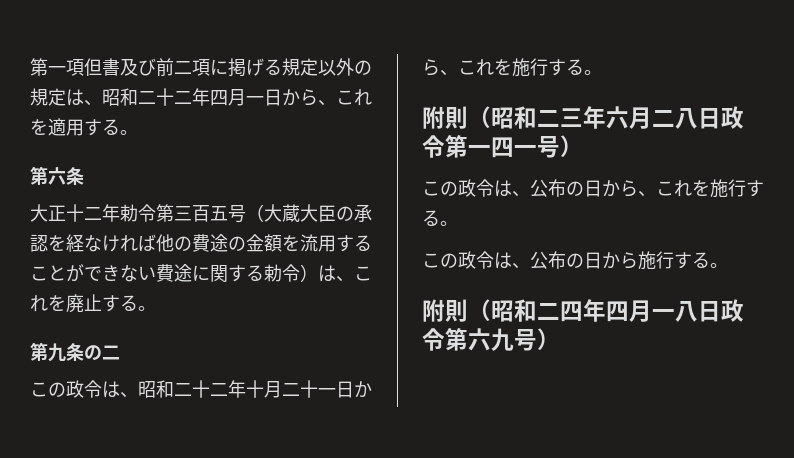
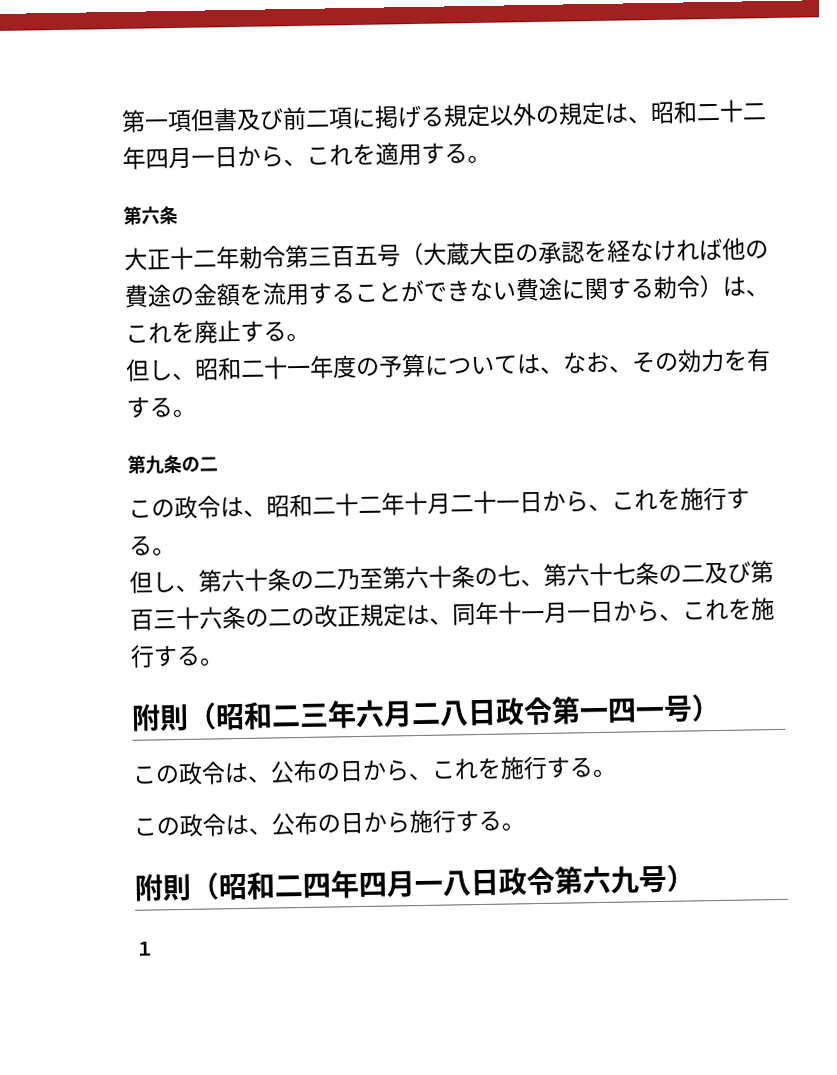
(156, 308) none -> [125,348,771,382] [126,396,196,418] // 但し、昭和二十一年度の予算については、なお、その効力を有する。
(602, 72) none -> [129,560,774,594] [130,597,775,631] [130,644,224,668] // 但し、第六十条の二乃至第六十条の七、第六十七条の二及び第百三十六条の二の改正規定は、同年十一月一日から、これを施行する。
(560, 339) none -> [135,941,154,956] // １

